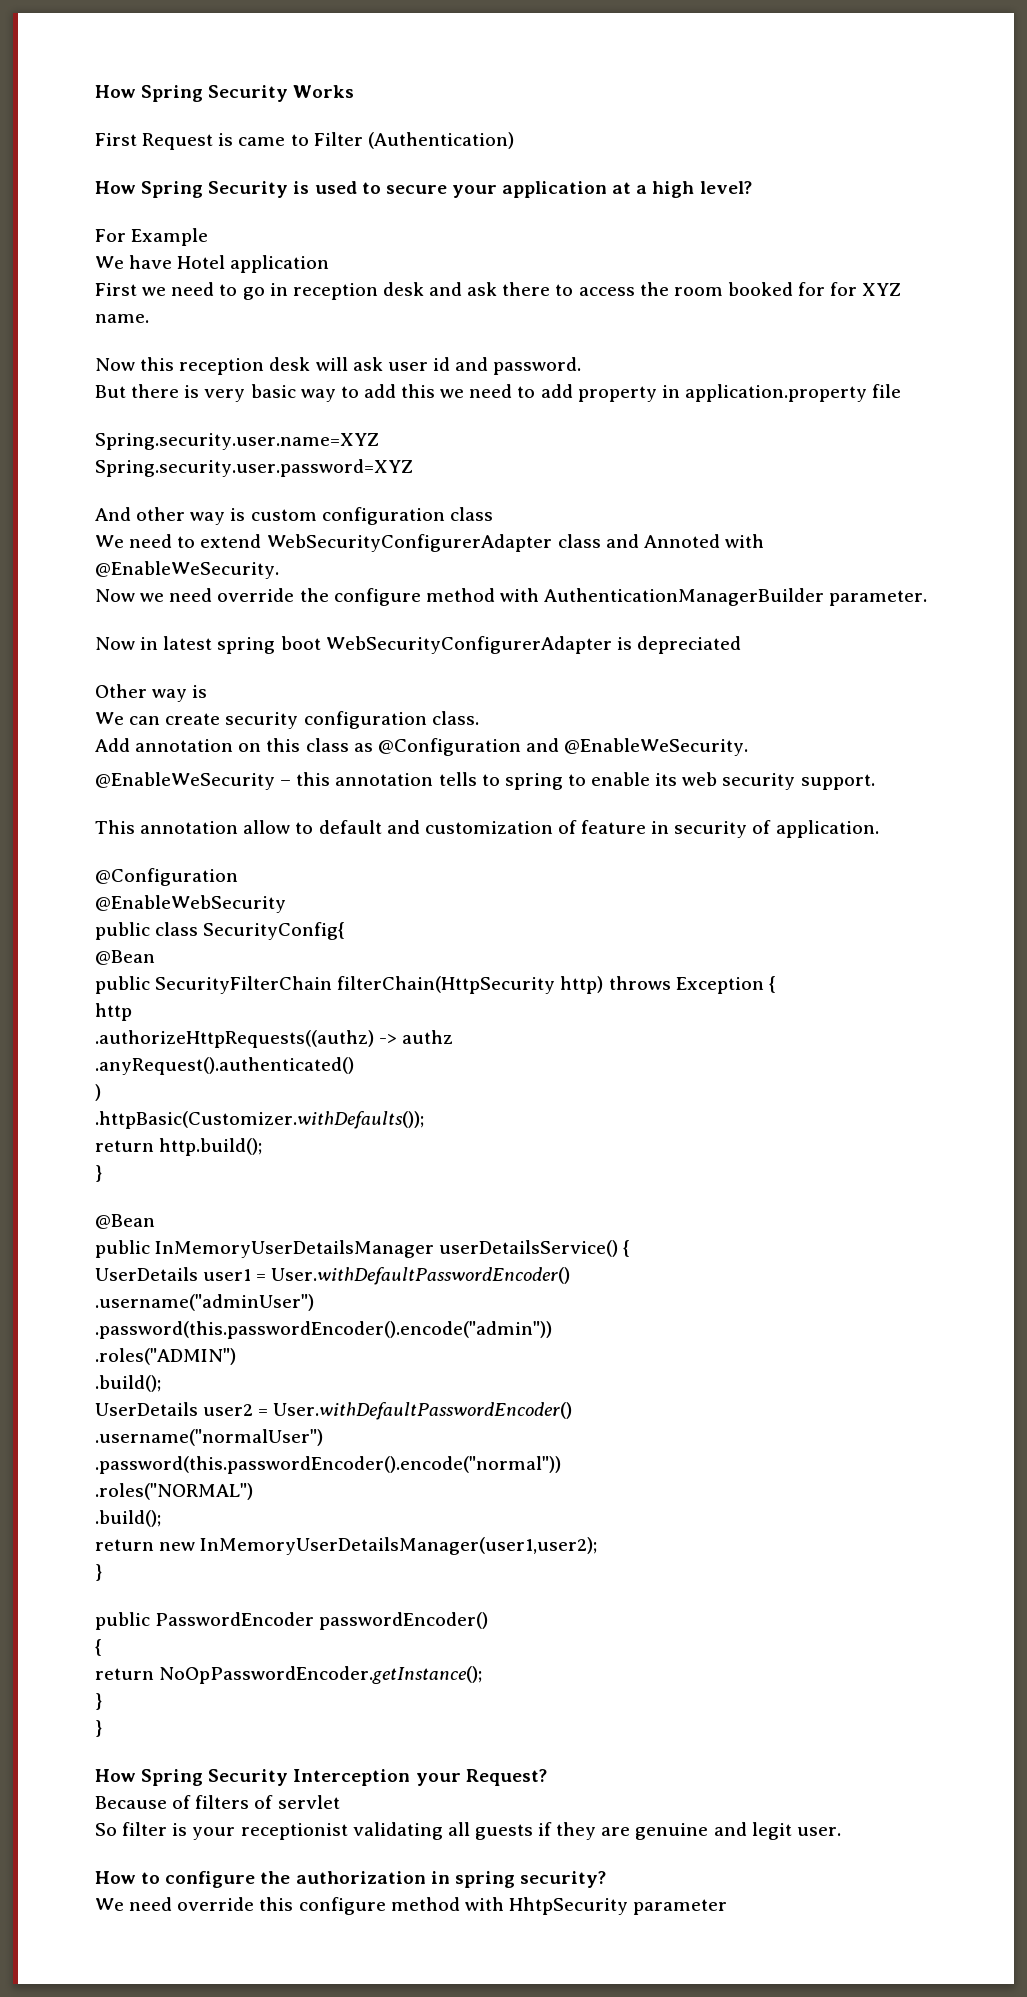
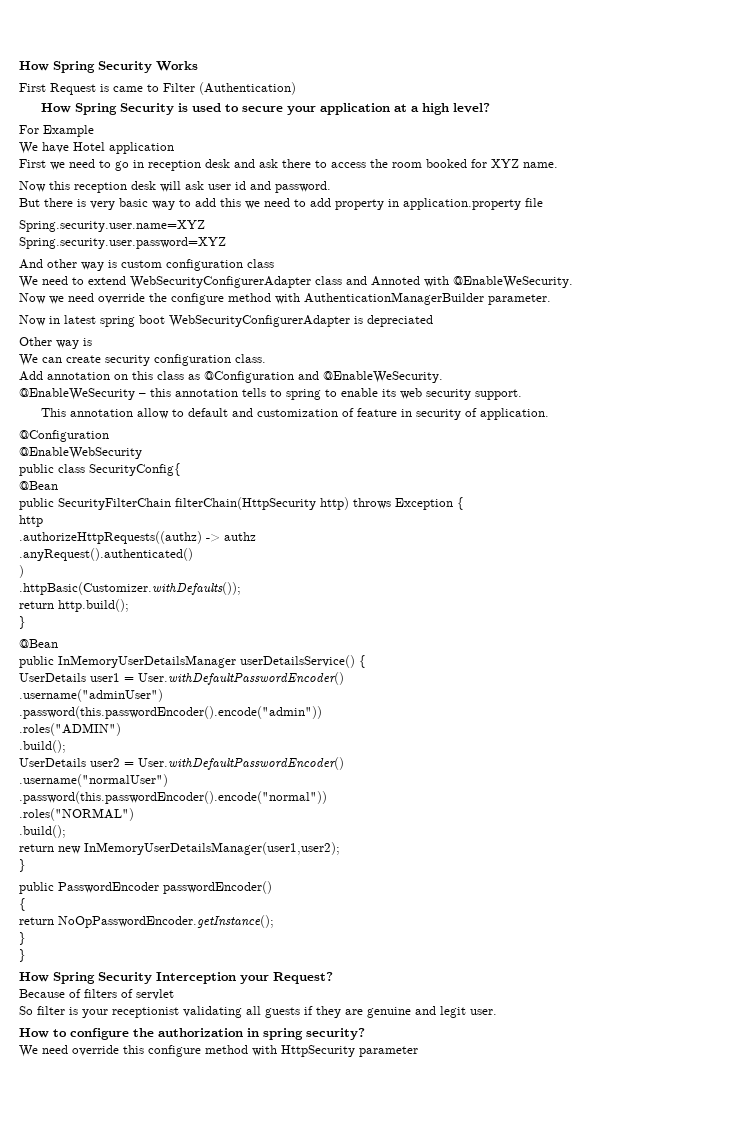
[830,282,858,296] for -> (487, 163) none
[508,1897,628,1915] HhtpSecurity -> [281,1045,355,1057] HttpSecurity

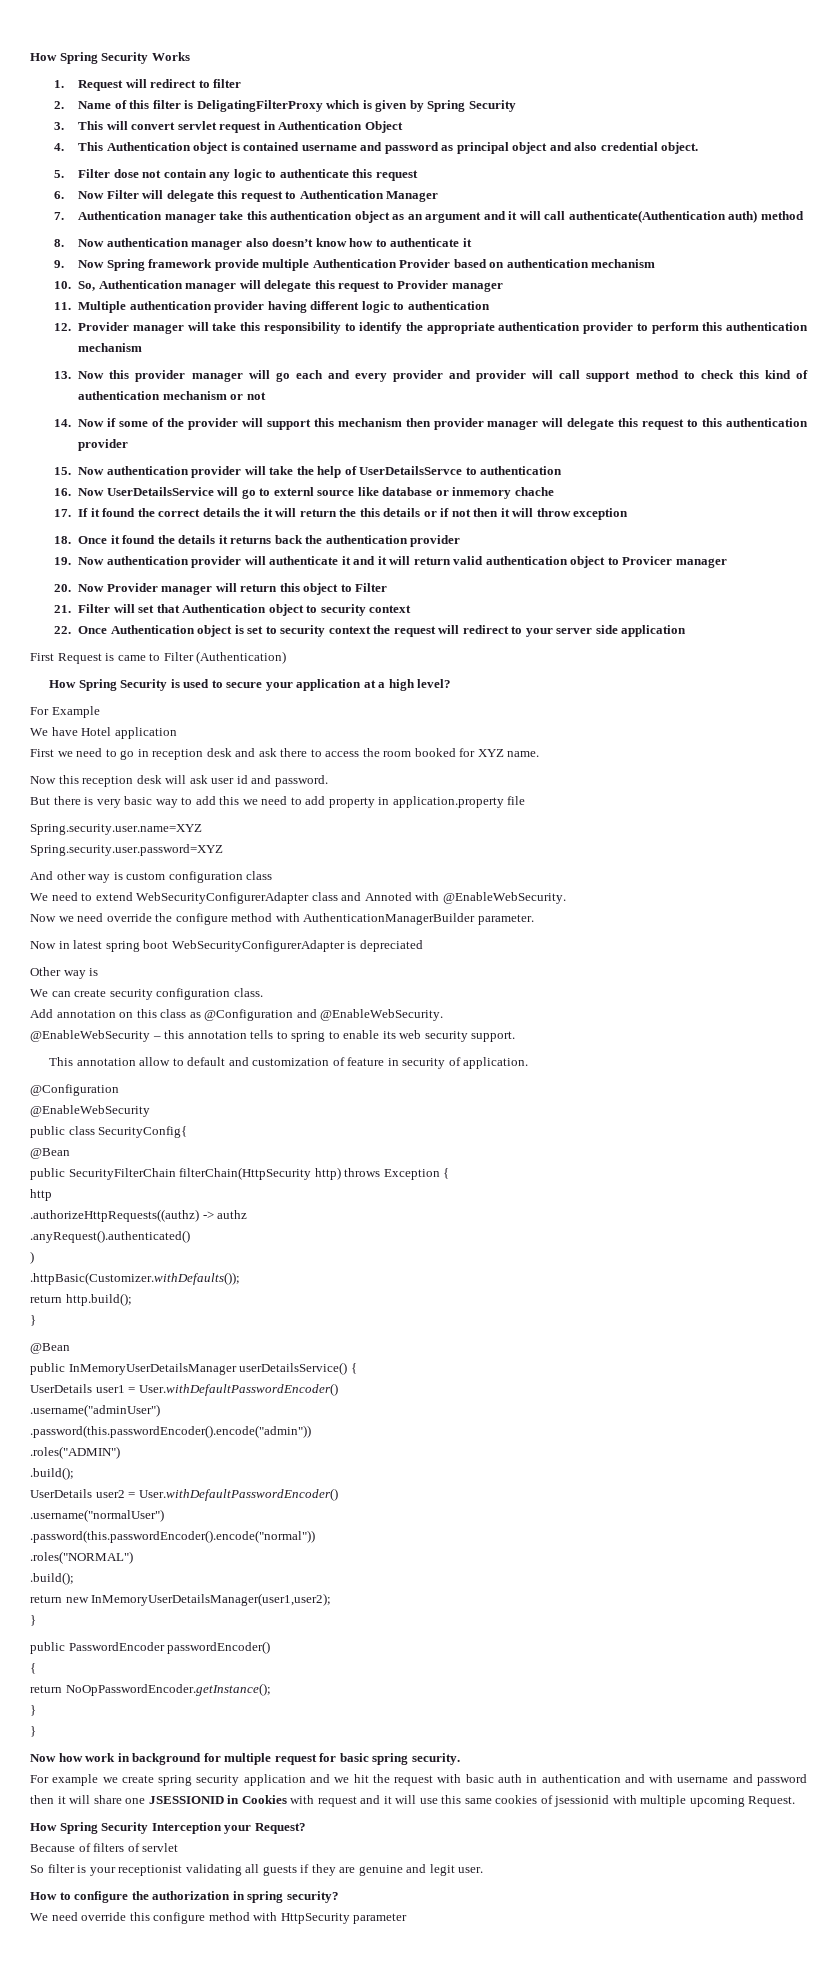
(198, 66) none -> [54,79,242,91] [54,100,516,112] [54,121,403,133] [54,142,699,154] [54,169,418,181] [54,190,439,202] [54,210,804,223] [54,238,472,250] [54,259,656,271] [54,280,503,292] [54,301,490,313] [54,322,809,334] [78,343,143,352] [54,370,808,382] [78,391,266,400] [54,418,809,430] [78,439,129,451] [54,466,563,478] [54,487,554,499] [54,508,629,520] [54,535,461,547] [54,556,727,568] [54,583,388,595] [54,604,412,616] [54,625,687,637] // 1. Request will redirect to filter // 2. Name of this filter is DeligatingFilterProxy which is given by Spring Security // 3. This will convert servlet request in Authentication Object // 4. This Authentication object is contained username and password as principal object and also credential object. // 5. Filter dose not contain any logic to authenticate this request // 6. Now Filter will delegate this request to Authentication Manager // 7. Authentication manager take this authentication object as an argument and it will call authenticate(Authentication auth) method // 8. Now authentication manager also doesn’t know how to authenticate it // 9. Now Spring framework provide multiple Authentication Provider based on authentication mechanism // 10. So, Authentication manager will delegate this request to Provider manager // 11. Multiple authentication provider having different logic to authentication // 12. Provider manager will take this responsibility to identify the appropriate authentication provider to perform this authentication mechanism // 13. Now this provider manager will go each and every provider and provider will call support method to check this kind of authentication mechanism or not // 14. Now if some of the provider will support this mechanism then provider manager will delegate this request to this authentication provider // 15. Now authentication provider will take the help of UserDetailsServce to authentication // 16. Now UserDetailsService will go to externl source like database or inmemory chache // 17. If it found the correct details the it will return the this details or if not then it will throw exception // 18. Once it found the details it returns back the authentication provider // 19. Now authentication provider will authenticate it and it will return valid authentication object to Provicer manager // 20. Now Provider manager will return this object to Filter // 21. Filter will set that Authentication object to security context // 22. Once Authentication object is set to security context the request will redirect to your server side application
[453,276,573,288] @EnableWeSecurity. -> [442,892,566,904] @EnableWebSecurity.
[323,371,443,383] [19,388,135,400] @EnableWeSecurity. // @EnableWeSecurity -> [320,1009,444,1021] [30,1030,150,1042] @EnableWebSecurity. // @EnableWebSecurity
(26, 955) none -> [30,1753,460,1765] [30,1774,808,1786] [30,1795,796,1807] // Now how work in background for multiple request for basic spring security. // For example we create spring security application and we hit the request with basic auth in authentication and with username and password then it will share one JSESSIONID in Cookies with request and it will use this same cookies of jsessionid with multiple upcoming Request.

